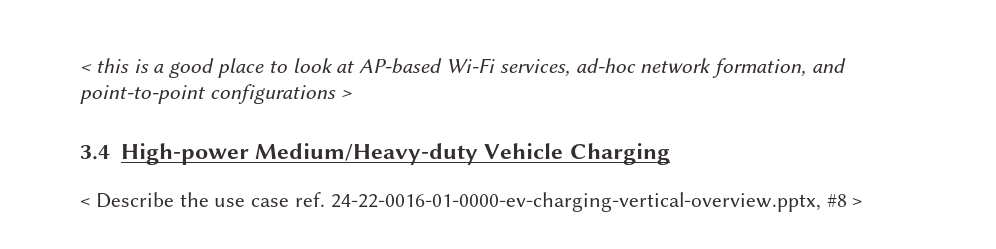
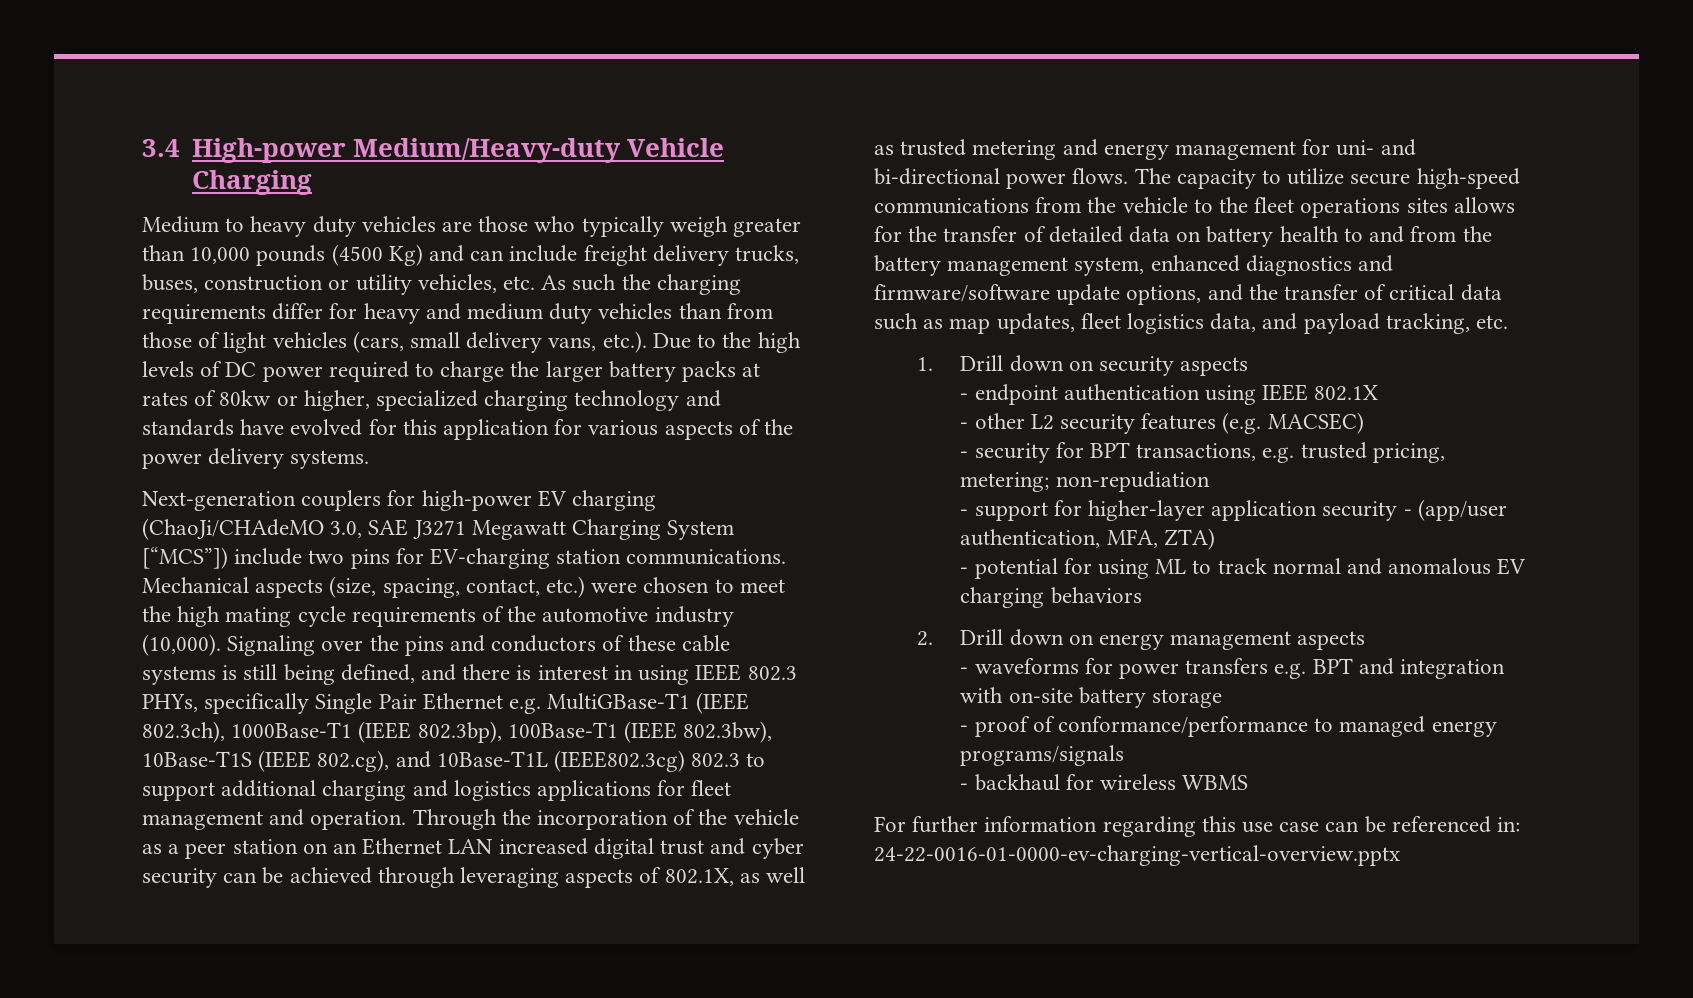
[80,58,847,78] [80,84,352,104] < this is a good place to look at AP-based Wi-Fi services, ad-hoc network formation, and point-to-point configurations > // -> (142, 148) none
[80,192,863,212] < Describe the use case ref. 24-22-0016-01-0000-ev-charging-vertical-overview.pptx, #8 > -> [142,216,802,237] [142,244,800,266] [142,274,741,295] [142,303,773,324] [142,331,801,353] [142,361,761,382] [142,390,721,411] [142,419,794,440] [142,448,370,469] [142,490,657,511] [142,518,735,540] [142,547,787,569] [142,576,785,598] [142,606,734,627] [142,634,730,656] [142,664,797,685] [142,692,750,714] [142,721,773,743] [142,750,766,772] [142,780,732,801] [142,809,799,830] [142,838,804,859] [142,867,806,888] [874,139,1416,160] [874,168,1520,189] [874,197,1515,218] [874,226,1492,247] [874,255,1394,276] [874,284,1502,305] [874,313,1509,334] [917,355,1249,376] [960,384,1379,405] [960,412,1364,434] [960,442,1445,463] [960,471,1210,492] [960,499,1507,521] [960,528,1215,550] [960,558,1526,579] [960,587,1142,608] [917,629,1366,650] [960,658,1506,679] [960,687,1222,708] [960,716,1497,737] [960,745,1125,766] [960,774,1249,791] [874,816,1521,837] [874,845,1400,866] Medium to heavy duty vehicles are those who typically weigh greater than 10,000 pounds (4500 Kg) and can include freight delivery trucks, buses, construction or utility vehicles, etc. As such the charging requirements differ for heavy and medium duty vehicles than from those of light vehicles (cars, small delivery vans, etc.). Due to the high levels of DC power required to charge the larger battery packs at rates of 80kw or higher, specialized charging technology and standards have evolved for this application for various aspects of the power delivery systems. // Next-generation couplers for high-power EV charging (ChaoJi/CHAdeMO 3.0, SAE J3271 Megawatt Charging System [“MCS”]) include two pins for EV-charging station communications. Mechanical aspects (size, spacing, contact, etc.) were chosen to meet the high mating cycle requirements of the automotive industry (10,000). Signaling over the pins and conductors of these cable systems is still being defined, and there is interest in using IEEE 802.3 PHYs, specifically Single Pair Ethernet e.g. MultiGBase-T1 (IEEE 802.3ch), 1000Base-T1 (IEEE 802.3bp), 100Base-T1 (IEEE 802.3bw), 10Base-T1S (IEEE 802.cg), and 10Base-T1L (IEEE802.3cg) 802.3 to support additional charging and logistics applications for fleet management and operation. Through the incorporation of the vehicle as a peer station on an Ethernet LAN increased digital trust and cyber security can be achieved through leveraging aspects of 802.1X, as well as trusted metering and energy management for uni- and bi-directional power flows. The capacity to utilize secure high-speed communications from the vehicle to the fleet operations sites allows for the transfer of detailed data on battery health to and from the battery management system, enhanced diagnostics and firmware/software update options, and the transfer of critical data such as map updates, fleet logistics data, and payload tracking, etc. // 1. Drill down on security aspects // - endpoint authentication using IEEE 802.1X // - other L2 security features (e.g. MACSEC) // - security for BPT transactions, e.g. trusted pricing, metering; non-repudiation // - support for higher-layer application security - (app/user authentication, MFA, ZTA) // - potential for using ML to track normal and anomalous EV charging behaviors // 2. Drill down on energy management aspects // - waveforms for power transfers e.g. BPT and integration with on-site battery storage // - proof of conformance/performance to managed energy programs/signals // - backhaul for wireless WBMS // For further information regarding this use case can be referenced in: 24-22-0016-01-0000-ev-charging-vertical-overview.pptx

